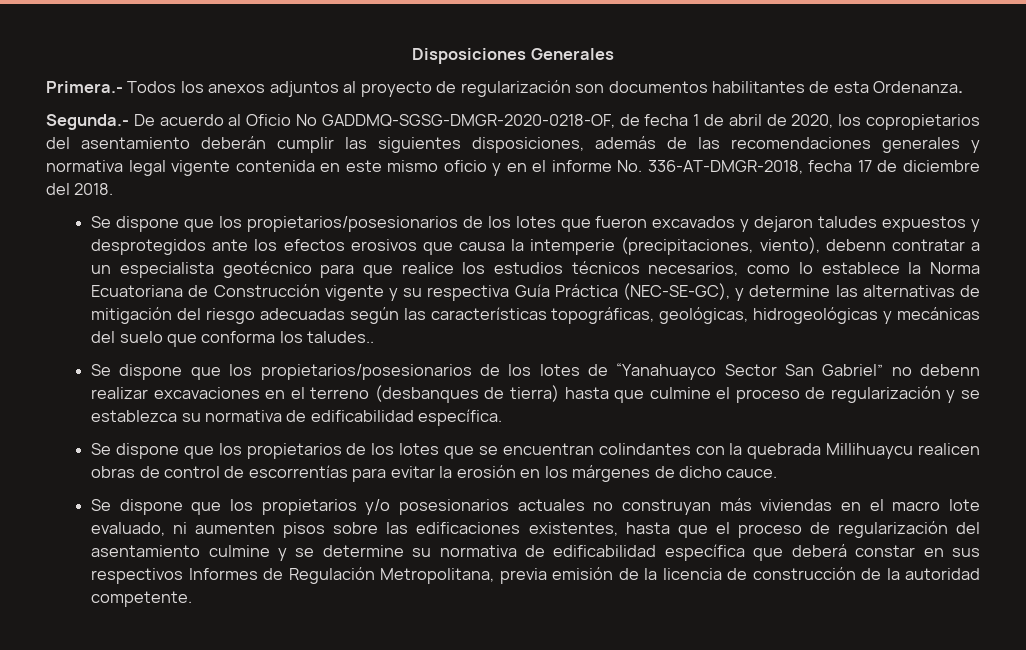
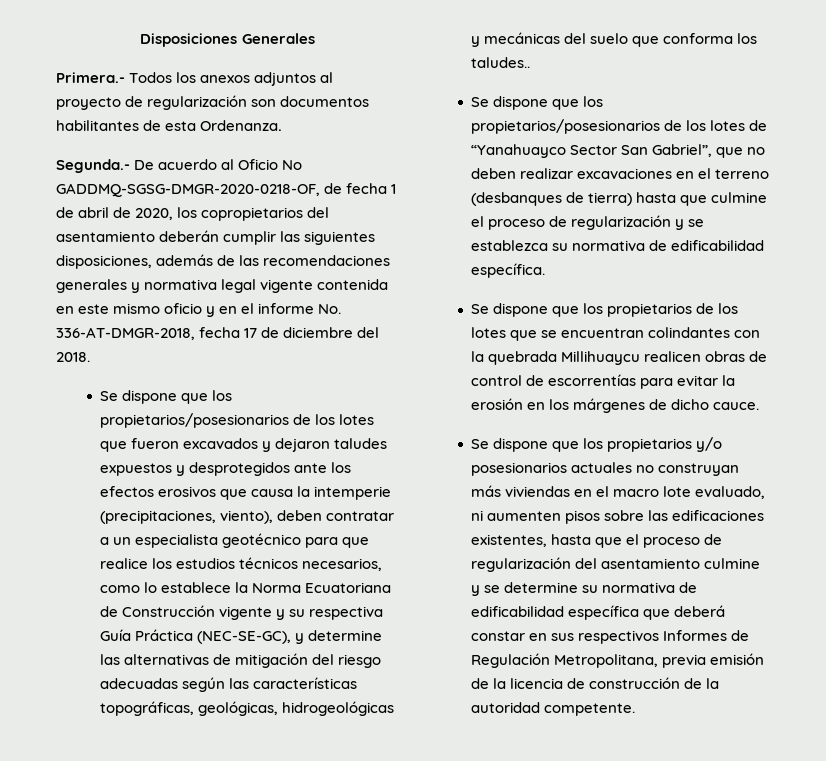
[825,239,886,251] debenn -> [277,510,323,521] deben
[822,364,981,376] Gabriel” no debenn -> [652,144,766,158] [471,168,517,179] Gabriel”, que no deben

